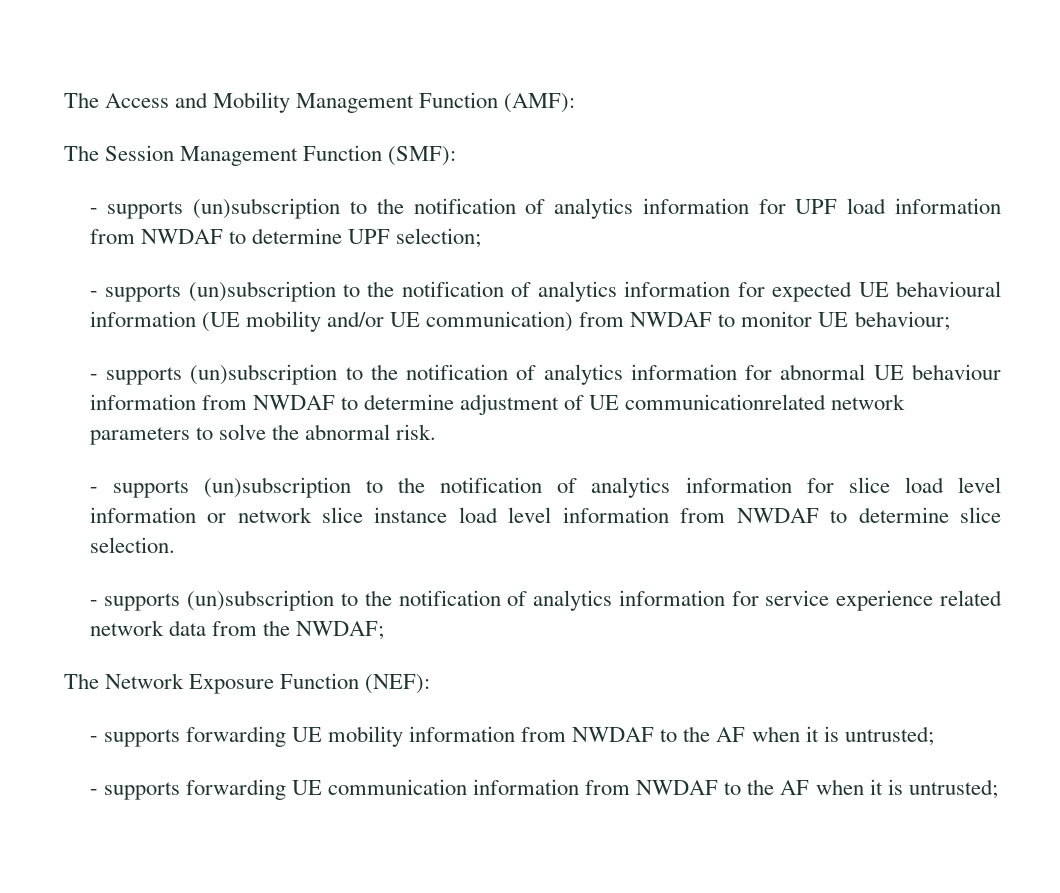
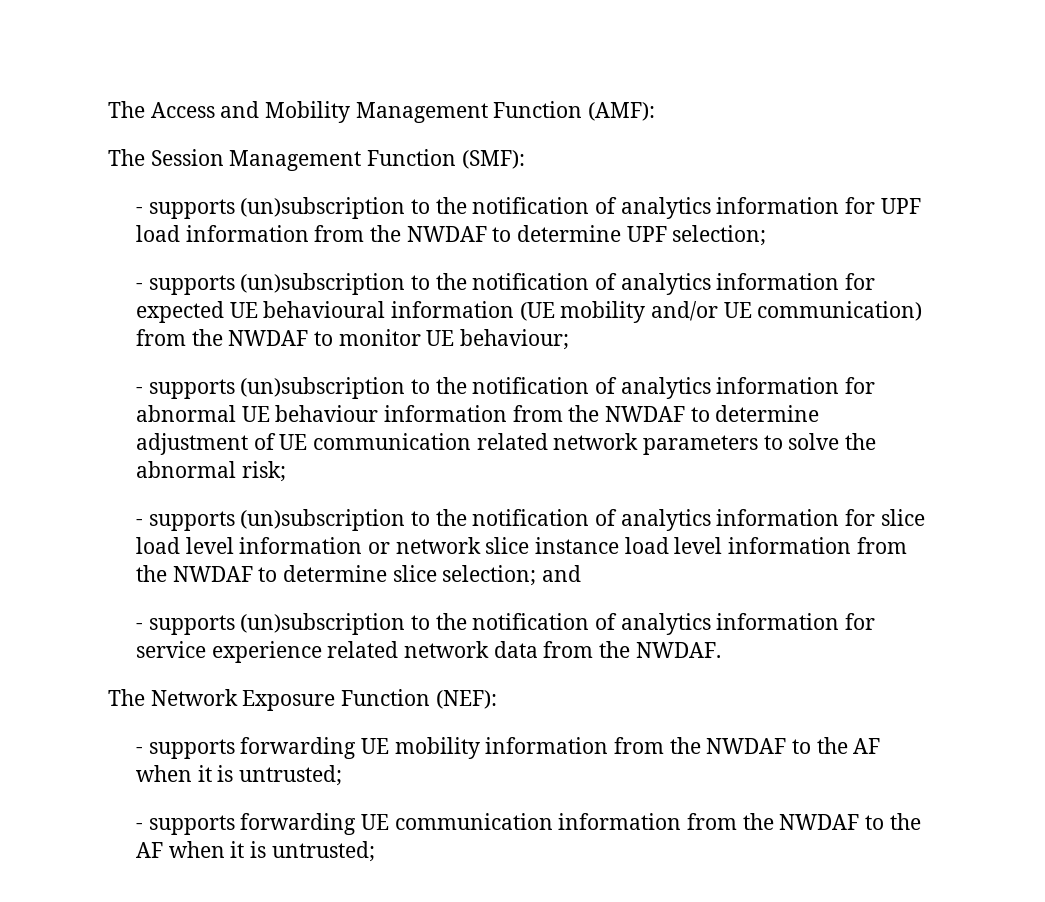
(135, 236) none -> [370,225,402,242] the
(625, 319) none -> [191,329,223,346] the
(247, 402) none -> [568,405,600,422] the
[625,394,827,410] communicationrelated -> [313,433,548,450] communication related
[396,424,437,440] risk. -> [241,461,286,482] risk;
(726, 515) none -> [136,565,168,582] the
[89,537,175,553] selection. -> [442,565,582,586] selection; and
[295,621,384,640] NWDAF; -> [635,642,721,658] NWDAF.
(567, 734) none -> [669,737,701,754] the
(631, 787) none -> [742,813,774,830] the

